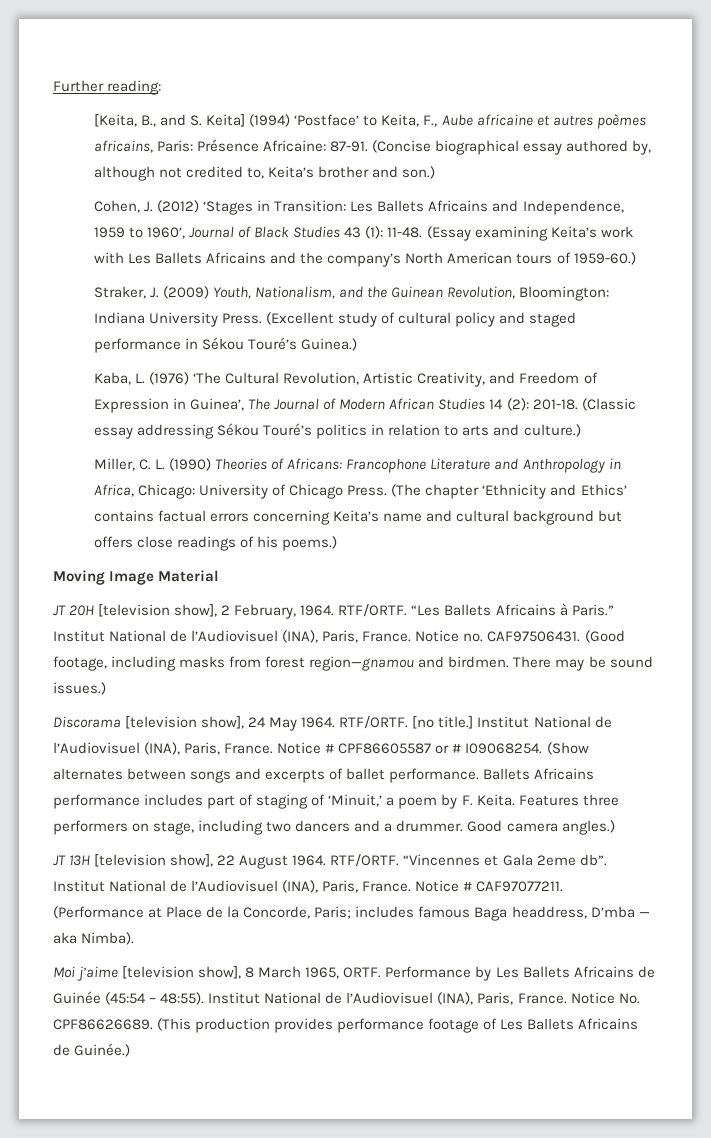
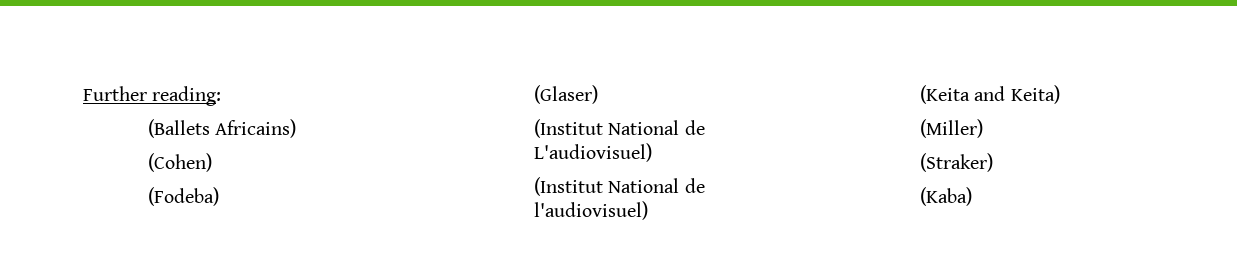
[94,114,646,129] [94,139,652,155] [94,166,436,181] [94,200,624,215] [94,226,633,241] [94,252,636,267] [94,286,610,301] [94,312,577,327] [94,337,358,353] [94,372,598,387] [94,398,636,413] [94,423,581,439] [94,458,621,473] [94,484,627,499] [94,510,623,525] [94,536,338,551] [53,570,220,585] [53,603,614,619] [53,630,625,643] [53,656,653,671] [53,682,106,695] [53,716,612,731] [53,742,589,755] [53,768,595,783] [53,794,619,809] [53,820,615,835] [53,854,607,869] [53,880,564,893] [53,906,650,921] [53,932,135,945] [53,966,655,981] [53,991,640,1005] [53,1018,639,1033] [53,1043,131,1057] [Keita, B., and S. Keita] (1994) ‘Postface’ to Keita, F., Aube africaine et autres poèmes africains, Paris: Présence Africaine: 87-91. (Concise biographical essay authored by, although not credited to, Keita’s brother and son.) // Cohen, J. (2012) ‘Stages in Transition: Les Ballets Africains and Independence, 1959 to 1960’, Journal of Black Studies 43 (1): 11-48. (Essay examining Keita’s work with Les Ballets Africains and the company’s North American tours of 1959-60.) // Straker, J. (2009) Youth, Nationalism, and the Guinean Revolution, Bloomington: Indiana University Press. (Excellent study of cultural policy and staged performance in Sékou Touré’s Guinea.) // Kaba, L. (1976) ‘The Cultural Revolution, Artistic Creativity, and Freedom of Expression in Guinea’, The Journal of Modern African Studies 14 (2): 201-18. (Classic essay addressing Sékou Touré’s politics in relation to arts and culture.) // Miller, C. L. (1990) Theories of Africans: Francophone Literature and Anthropology in Africa, Chicago: University of Chicago Press. (The chapter ‘Ethnicity and Ethics’ contains factual errors concerning Keita’s name and cultural background but offers close readings of his poems.) // Moving Image Material // JT 20H [television show], 2 February, 1964. RTF/ORTF. “Les Ballets Africains à Paris.” Institut National de l’Audiovisuel (INA), Paris, France. Notice no. CAF97506431. (Good footage, including masks from forest region—gnamou and birdmen. There may be sound issues.) // Discorama [television show], 24 May 1964. RTF/ORTF. [no title.] Institut National de l’Audiovisuel (INA), Paris, France. Notice # CPF86605587 or # I09068254. (Show alternates between songs and excerpts of ballet performance. Ballets Africains performance includes part of staging of ‘Minuit,’ a poem by F. Keita. Features three performers on stage, including two dancers and a drummer. Good camera angles.) // JT 13H [television show], 22 August 1964. RTF/ORTF. “Vincennes et Gala 2eme db”. Institut National de l’Audiovisuel (INA), Paris, France. Notice # CAF97077211. (Performance at Place de la Concorde, Paris; includes famous Baga headdress, D’mba — aka Nimba). // Moi j’aime [television show], 8 March 1965, ORTF. Performance by Les Ballets Africains de Guinée (45:54 – 48:55). Institut National de l’Audiovisuel (INA), Paris, France. Notice No. CPF86626689. (This production provides performance footage of Les Ballets Africains de Guinée.) -> [148,119,297,138] [148,153,213,172] [148,187,220,206] [534,85,599,104] [534,119,705,138] [534,143,653,162] [534,177,705,196] [534,201,649,220] [920,85,1060,104] [920,119,984,138] [920,153,994,172] [920,187,973,206] (Ballets Africains) // (Cohen) // (Fodeba) // (Glaser) // (Institut National de L'audiovisuel) // (Institut National de l'audiovisuel) // (Keita and Keita) // (Miller) // (Straker) // (Kaba)

